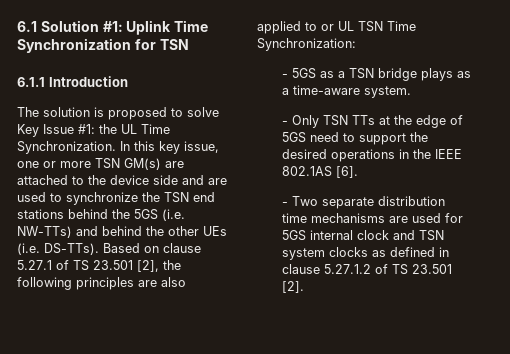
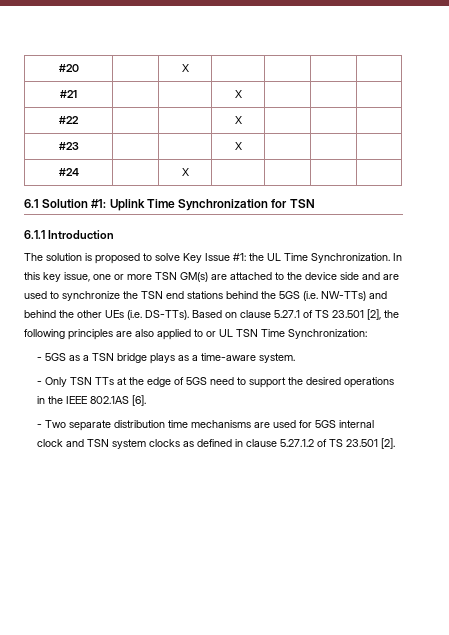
(17, 26) none -> [58,64,79,72] [181,64,189,72] [60,90,77,98] [234,90,242,98] [59,116,79,124] [234,116,242,124] [58,142,79,150] [234,142,242,150] [58,168,79,176] [181,168,189,176] #20 | | X | | | | // #21 | | | X | | | // #22 | | | X | | | // #23 | | | X | | | // #24 | | X | | | | //

